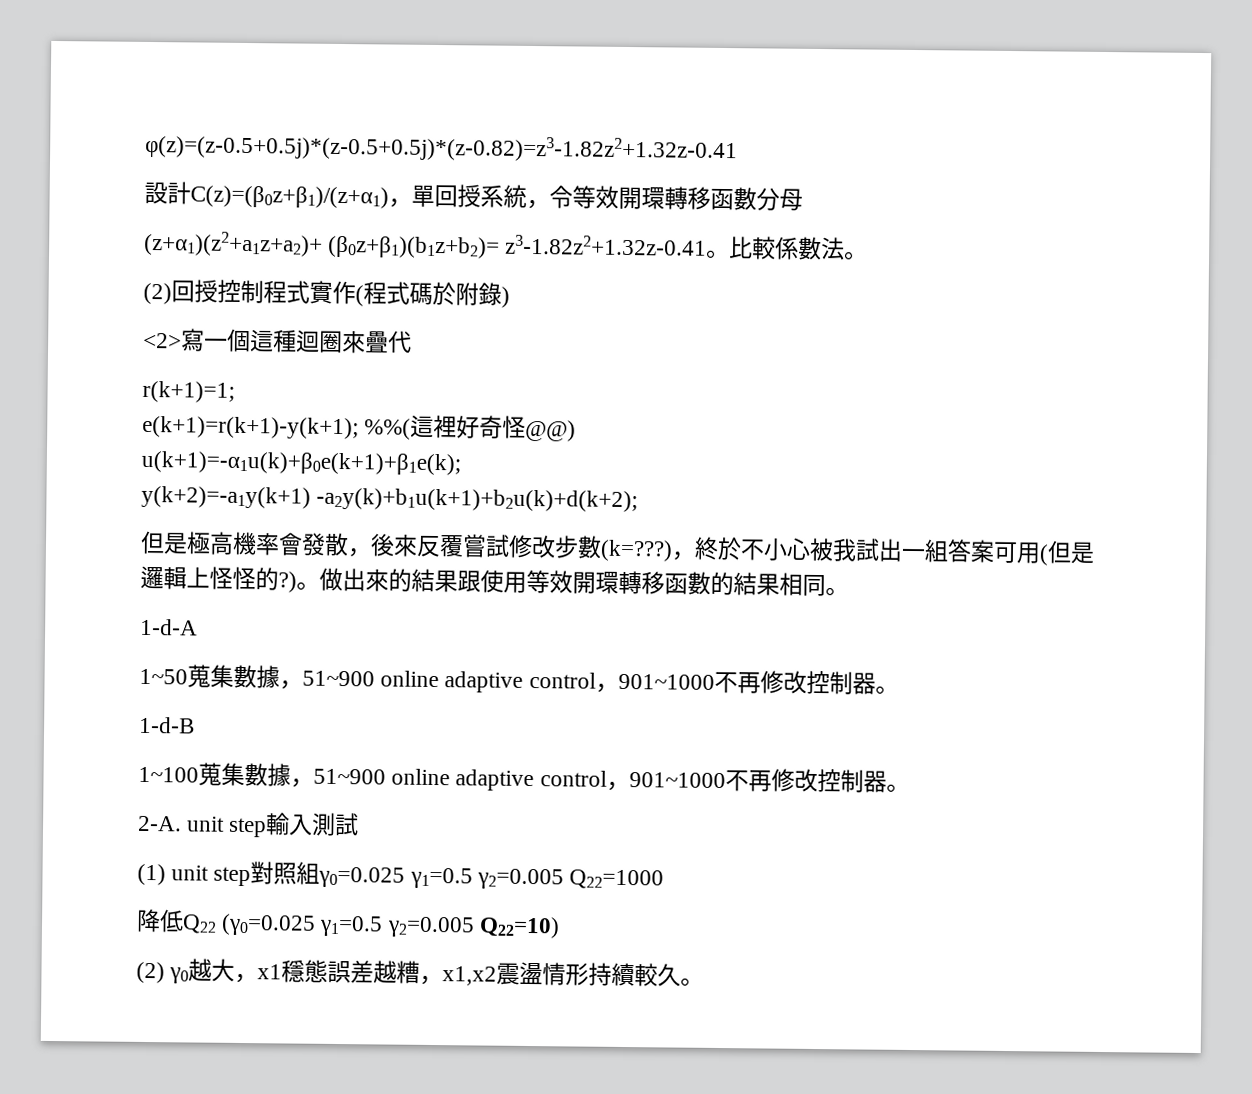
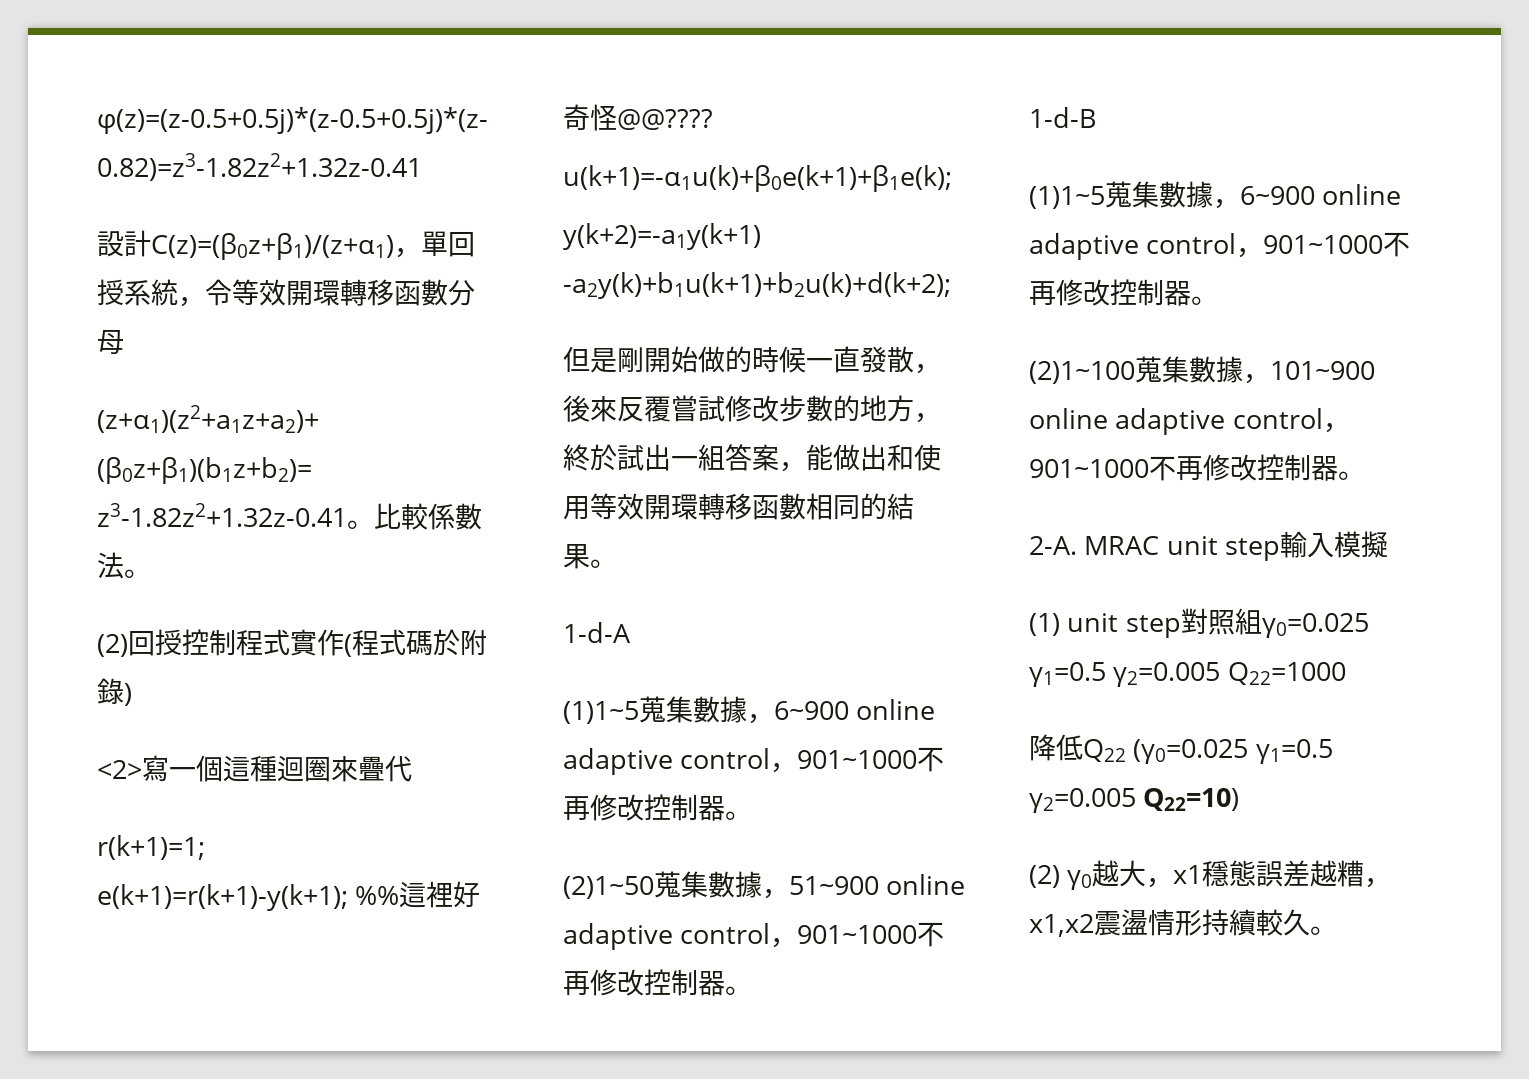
[364,418,412,440] %%( -> [355,886,400,905] %%
[525,419,577,442] @@) -> [617,109,713,130] @@????
[186,531,303,556] 極高機率會 -> [617,346,860,373] 剛開始做的時候一直
[600,536,1095,566] [140,565,481,593] (k=???)，終於不小心被我試出一組答案可用(但是邏輯上怪怪的?)。做出來的結果跟 -> [833,395,941,423] [563,444,914,472] 的地方，終於試出一組答案，能做出和
[710,571,826,597] 的結果相同 -> [806,493,914,520] [563,544,590,569] 相同的結果
[139,668,188,685] 1~50 -> [563,696,936,724] [563,747,945,775] [563,794,752,821] [563,876,654,899] (1)1~5蒐集數據，6~900 online adaptive control，901~1000不再修改控制器。 // (2)1~50
[138,762,386,788] 1~100蒐集數據，51~900 -> [1029,181,1402,209] [1029,232,1411,260] [1029,279,1218,306] [1029,356,1375,384] (1)1~5蒐集數據，6~900 online adaptive control，901~1000不再修改控制器。 // (2)1~100蒐集數據，101~900
(182, 823) none -> [1084,536,1160,555] MRAC
[311,812,360,837] 測試 -> [1333,531,1388,558] 模擬

